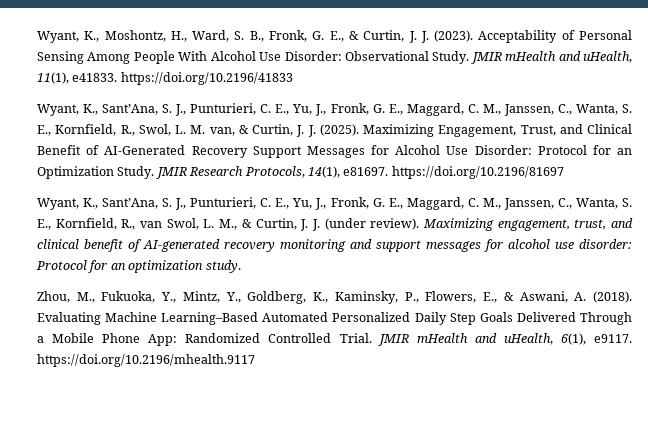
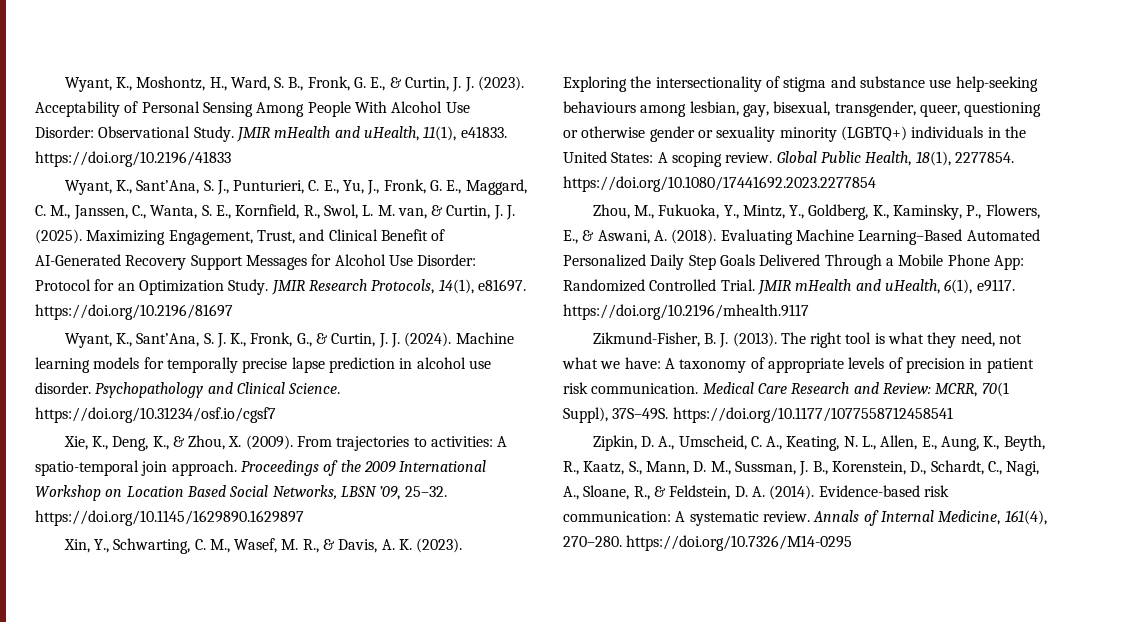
[175,197,632,210] [37,218,633,231] [37,239,632,252] [36,260,241,273] J., Punturieri, C. E., Yu, J., Fronk, G. E., Maggard, C. M., Janssen, C., Wanta, S. E., Kornfield, R., van Swol, L. M., & Curtin, J. J. (under review). Maximizing engagement, trust, and clinical benefit of AI-generated recovery monitoring and support messages for alcohol use disorder: Protocol for an optimization study. -> [216,332,514,348] [35,357,491,373] [35,382,341,398] [35,407,276,423] [63,435,508,451] [35,460,487,476] [35,485,447,501] [35,510,304,526] [63,538,463,554] [563,76,1038,92] [563,101,1042,117] [563,126,1026,142] [563,151,1014,167] [563,176,876,192] J. K., Fronk, G., & Curtin, J. J. (2024). Machine learning models for temporally precise lapse prediction in alcohol use disorder. Psychopathology and Clinical Science. https://doi.org/10.31234/osf.io/cgsf7 // Xie, K., Deng, K., & Zhou, X. (2009). From trajectories to activities: A spatio-temporal join approach. Proceedings of the 2009 International Workshop on Location Based Social Networks, LBSN ’09, 25–32. https://doi.org/10.1145/1629890.1629897 // Xin, Y., Schwarting, C. M., Wasef, M. R., & Davis, A. K. (2023). Exploring the intersectionality of stigma and substance use help-seeking behaviours among lesbian, gay, bisexual, transgender, queer, questioning or otherwise gender or sexuality minority (LGBTQ+) individuals in the United States: A scoping review. Global Public Health, 18(1), 2277854. https://doi.org/10.1080/17441692.2023.2277854
(255, 360) none -> [592,332,1023,348] [562,357,1034,373] [563,382,1009,397] [563,407,953,423] [592,435,1045,451] [563,460,1040,476] [563,485,949,500] [563,510,1047,526] [563,535,853,551] // Zikmund-Fisher, B. J. (2013). The right tool is what they need, not what we have: A taxonomy of appropriate levels of precision in patient risk communication. Medical Care Research and Review: MCRR, 70(1 Suppl), 37S–49S. https://doi.org/10.1177/1077558712458541 // Zipkin, D. A., Umscheid, C. A., Keating, N. L., Allen, E., Aung, K., Beyth, R., Kaatz, S., Mann, D. M., Sussman, J. B., Korenstein, D., Schardt, C., Nagi, A., Sloane, R., & Feldstein, D. A. (2014). Evidence-based risk communication: A systematic review. Annals of Internal Medicine, 161(4), 270–280. https://doi.org/10.7326/M14-0295

